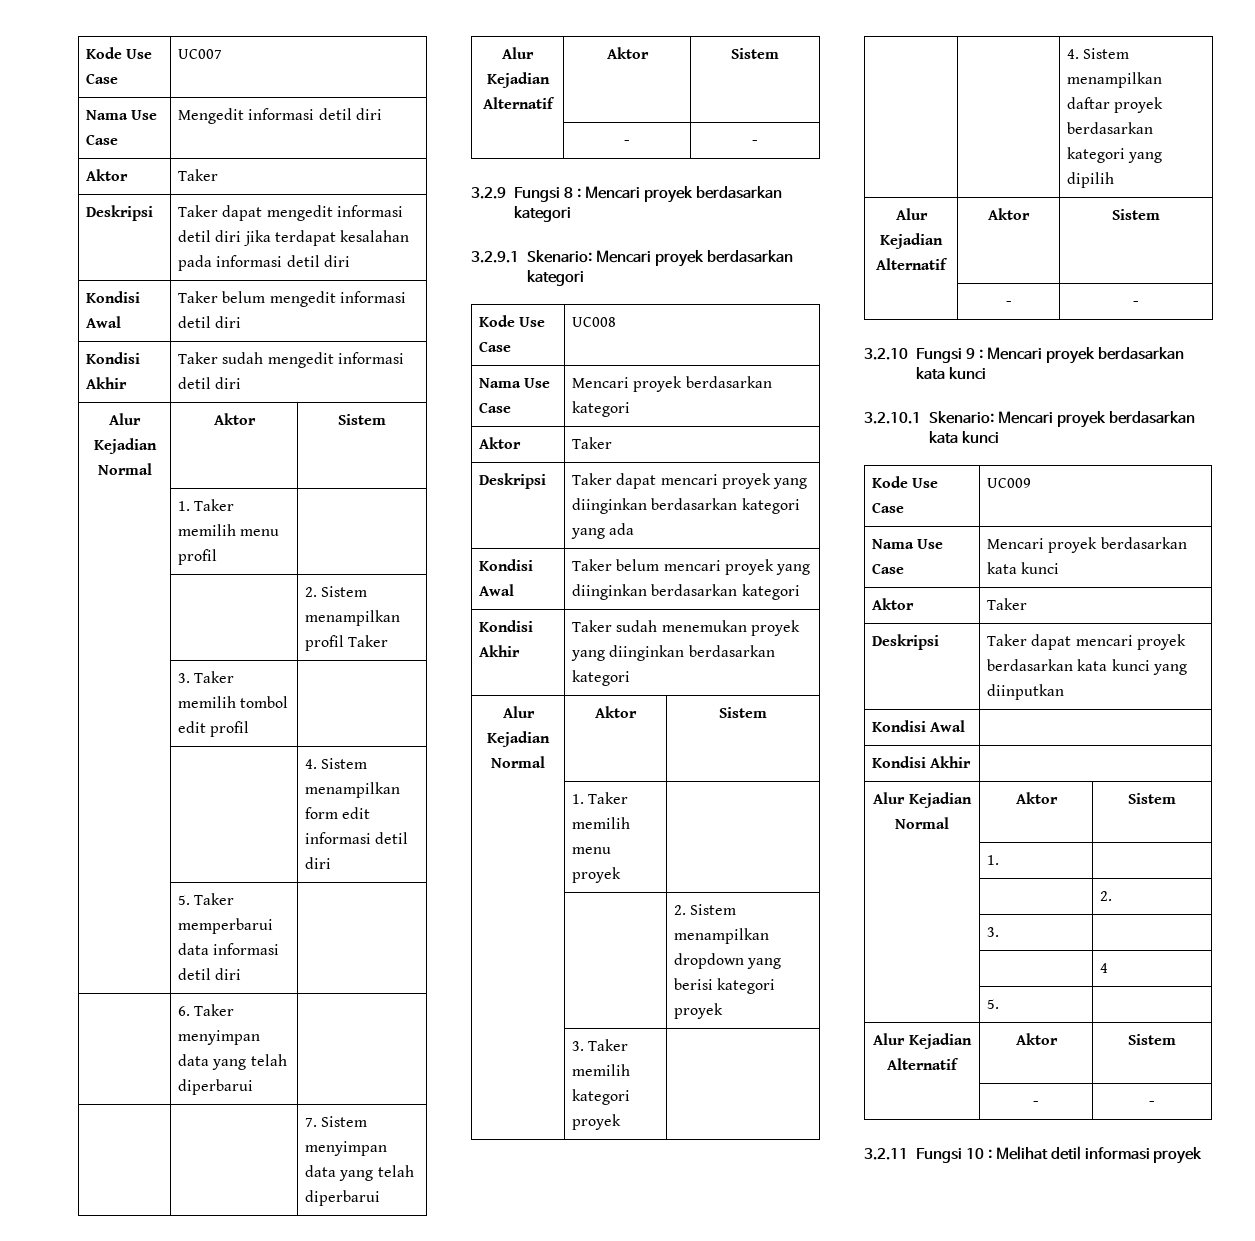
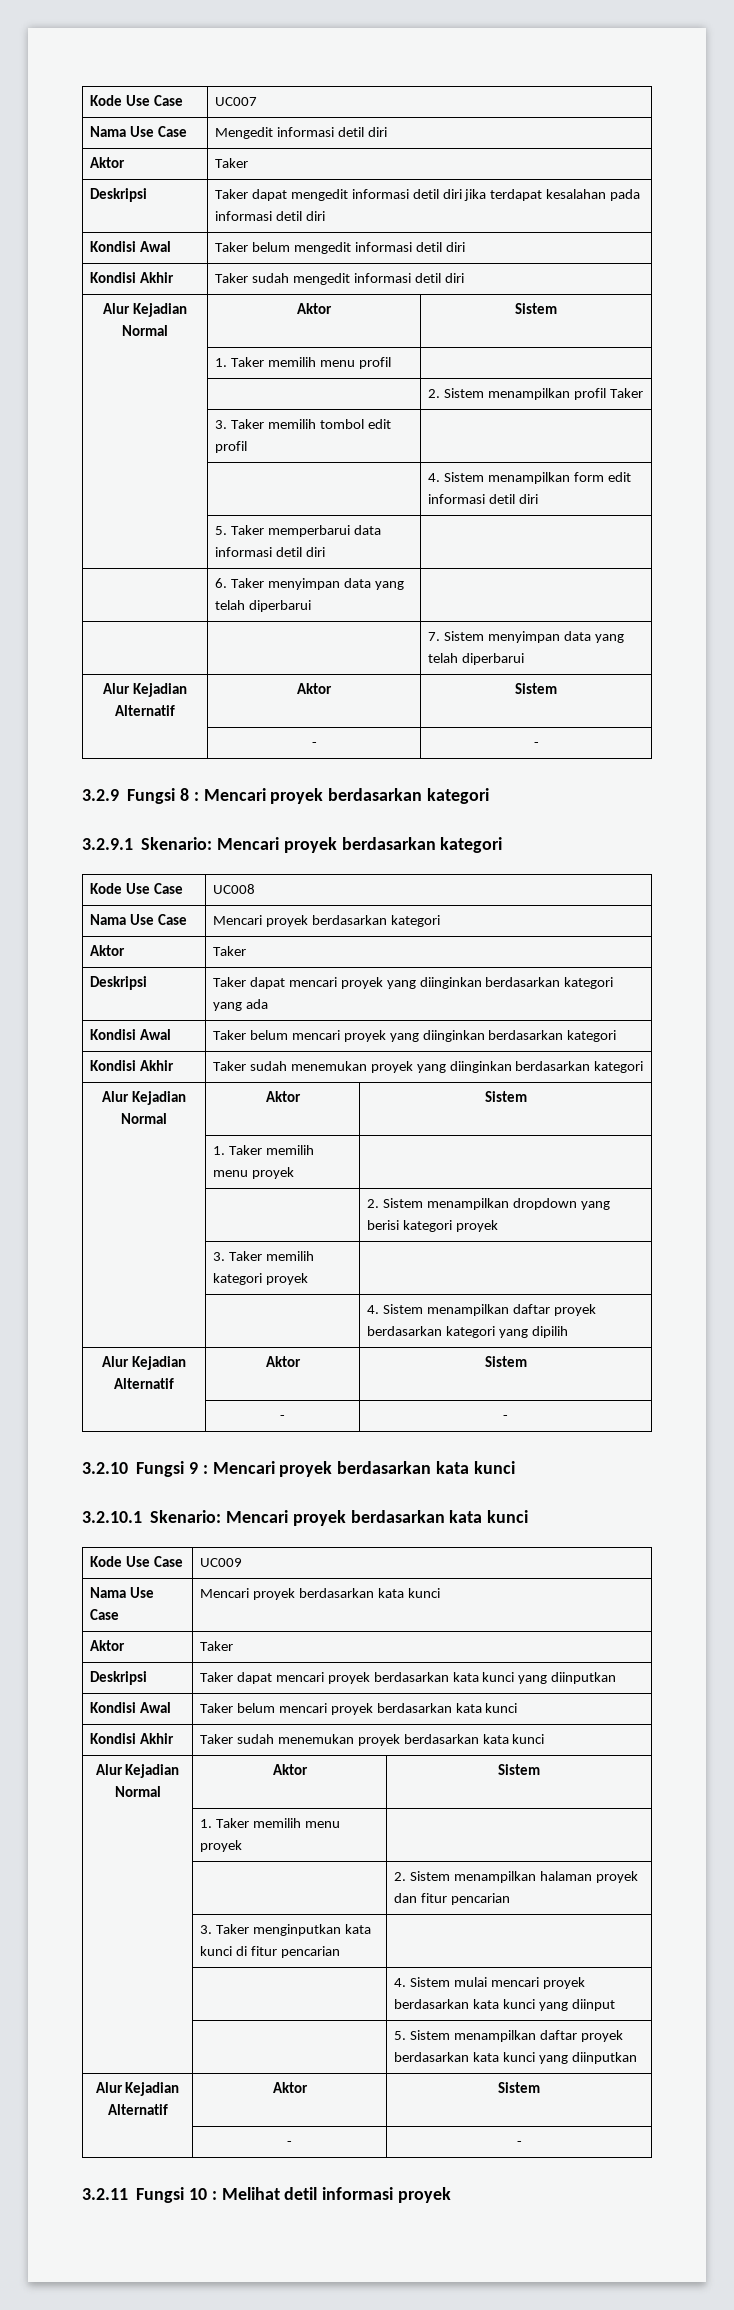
[871,756,972,768] [873,792,972,808] [895,817,949,829] [1015,792,1058,804] [1128,793,1176,804] [986,855,999,865] [1099,891,1112,901] [986,927,999,937] [1099,963,1108,973] [986,999,999,1009] // Kondisi Akhir | // Alur Kejadian Normal | Aktor | Sistem // | 1. | // | | 2. // | 3. | // | | 4 // | 5. | -> [199,1703,518,1715] [89,1733,174,1744] [199,1734,545,1746] [95,1764,180,1778] [114,1786,161,1797] [272,1764,308,1775] [498,1764,540,1775] [199,1818,340,1828] [199,1840,242,1852] [393,1871,638,1883] [393,1893,510,1905] [199,1924,371,1936] [199,1946,340,1958] [393,1977,585,1989] [393,1999,615,2011] [393,2030,623,2042] [393,2052,637,2064] Taker belum mencari proyek berdasarkan kata kunci // Kondisi Akhir | Taker sudah menemukan proyek berdasarkan kata kunci // Alur Kejadian Normal | Aktor | Sistem // | 1. Taker memilih menu proyek | // | | 2. Sistem menampilkan halaman proyek dan fitur pencarian // | 3. Taker menginputkan kata kunci di fitur pencarian | // | | 4. Sistem mulai mencari proyek berdasarkan kata kunci yang diinput // | | 5. Sistem menampilkan daftar proyek berdasarkan kata kunci yang diinputkan

